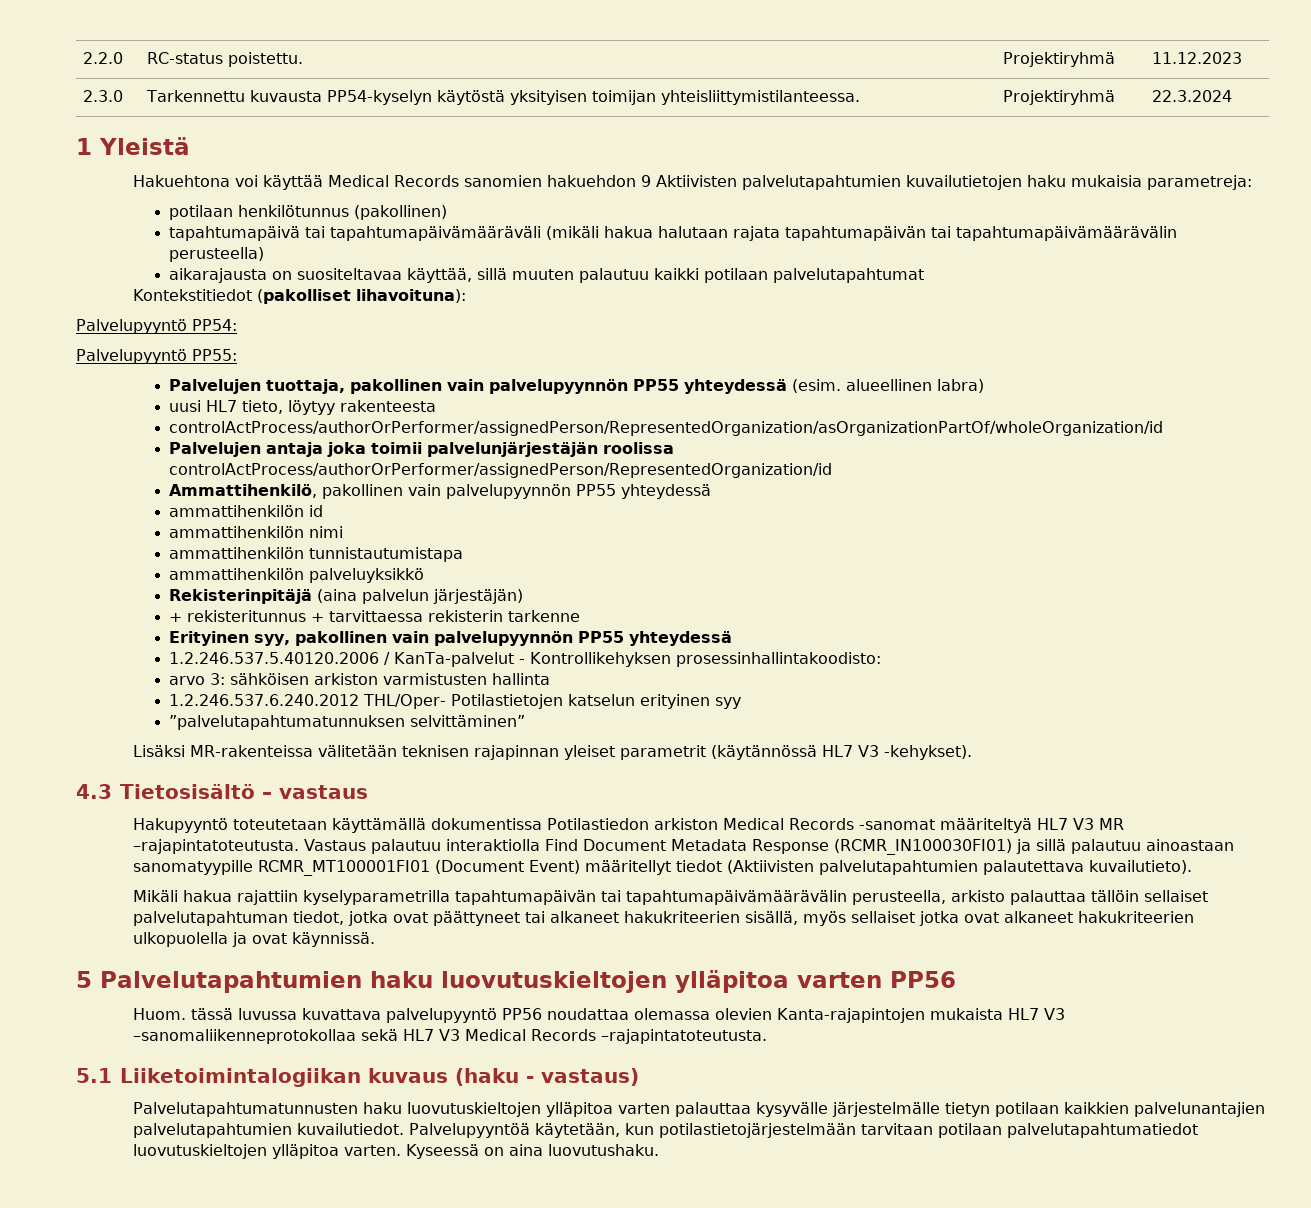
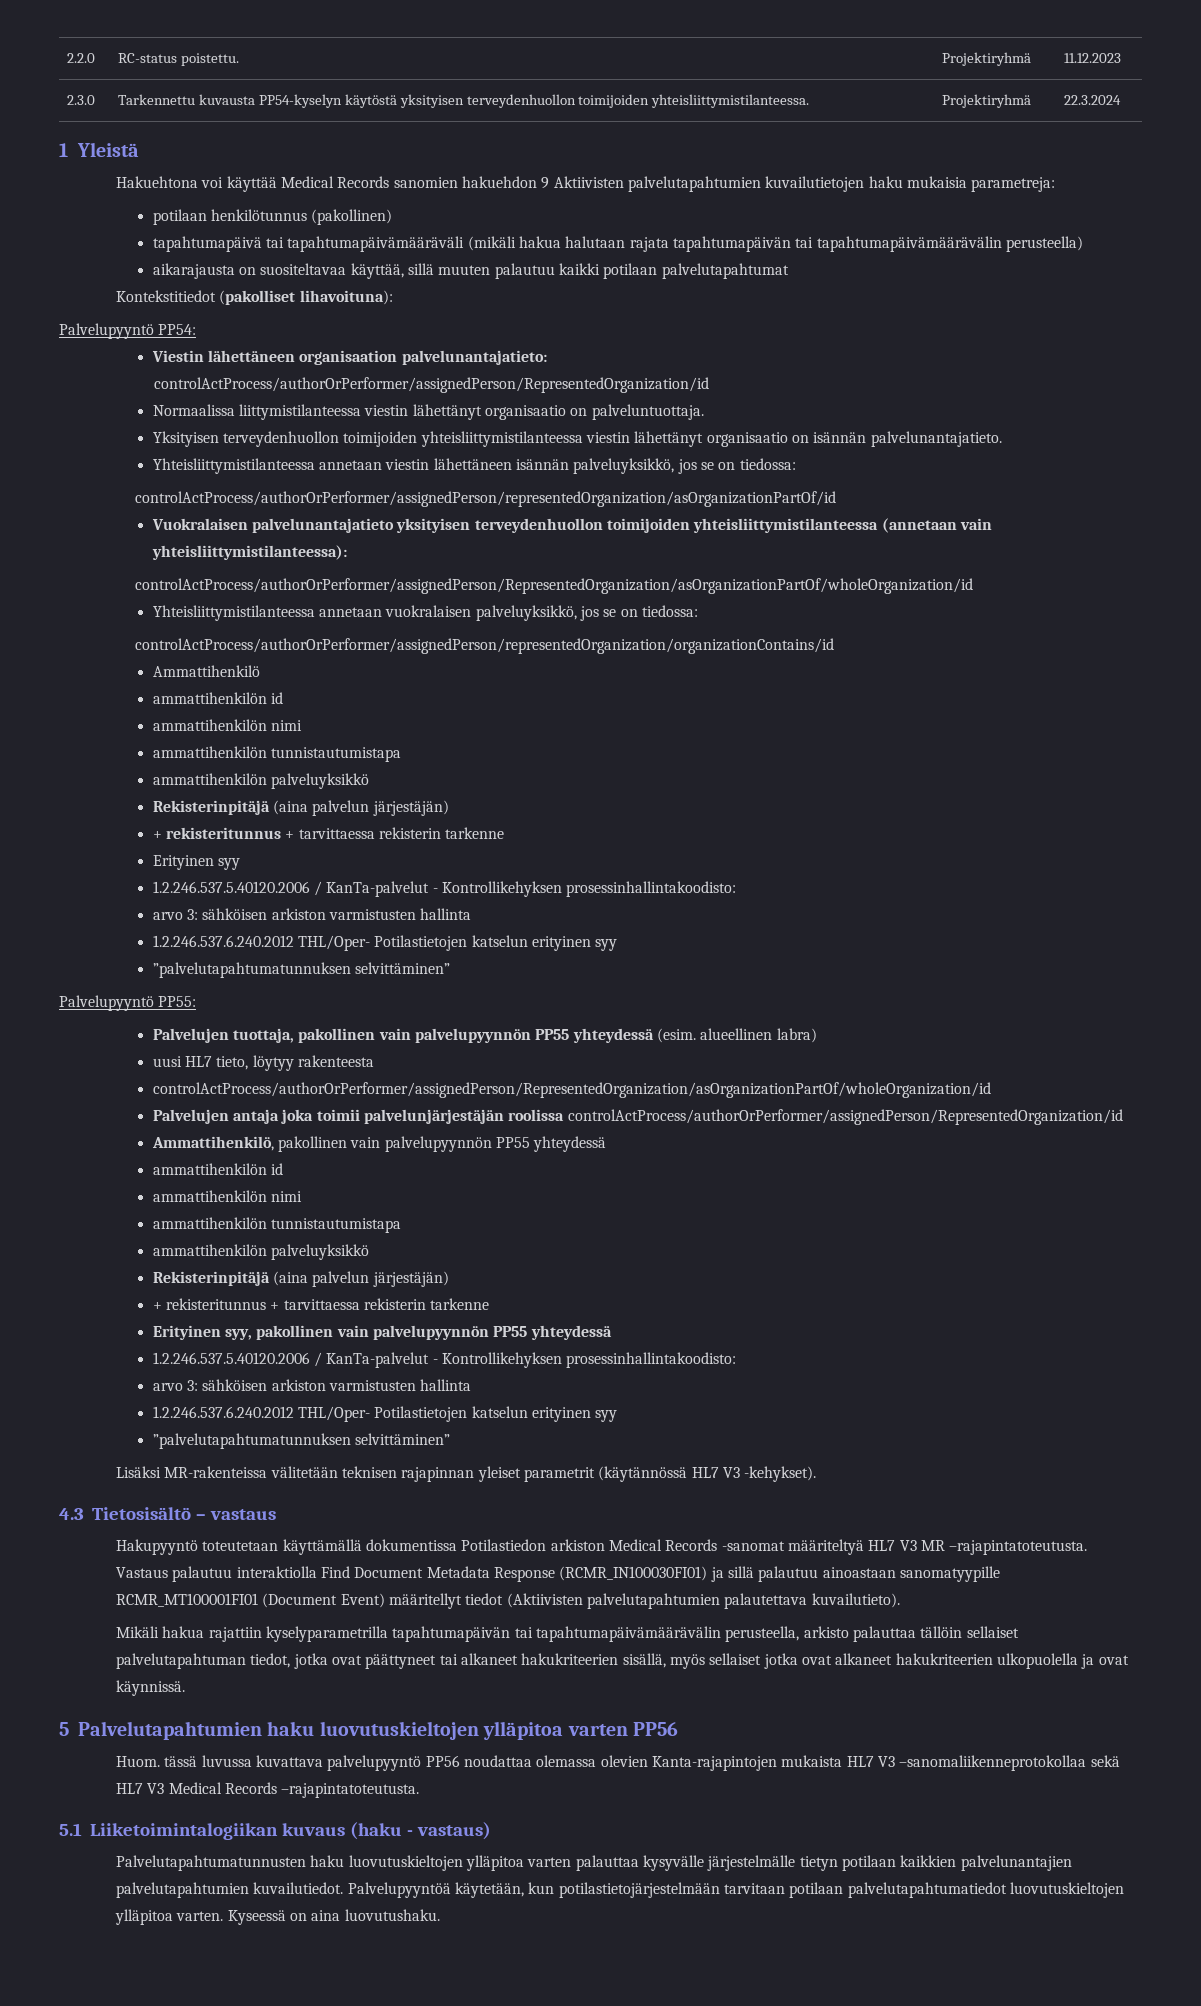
[592,90,657,105] toimijan -> [466,94,650,108] terveydenhuollon toimijoiden
(237, 325) none -> [151,350,547,365] [154,377,710,393] [152,404,704,420] [152,431,1002,447] [152,458,796,474] [135,491,837,507] [151,518,992,533] [151,545,347,560] [135,578,974,594] [152,605,698,621] [135,638,835,654] [152,665,260,677] [152,692,284,704] [152,719,303,731] [152,746,402,762] [152,773,370,789] [152,800,449,816] [152,827,505,839] [152,855,241,870] [152,881,737,897] [152,908,472,920] [152,935,618,951] [152,962,451,978] // Viestin lähettäneen organisaation palvelunantajatieto: // controlActProcess/authorOrPerformer/assignedPerson/RepresentedOrganization/id // Normaalissa liittymistilanteessa viestin lähettänyt organisaatio on palveluntuottaja. // Yksityisen terveydenhuollon toimijoiden yhteisliittymistilanteessa viestin lähettänyt organisaatio on isännän palvelunantajatieto. // Yhteisliittymistilanteessa annetaan viestin lähettäneen isännän palveluyksikkö, jos se on tiedossa: // controlActProcess/authorOrPerformer/assignedPerson/representedOrganization/asOrganizationPartOf/id // Vuokralaisen palvelunantajatieto yksityisen terveydenhuollon toimijoiden yhteisliittymistilanteessa (annetaan vain yhteisliittymistilanteessa): // controlActProcess/authorOrPerformer/assignedPerson/RepresentedOrganization/asOrganizationPartOf/wholeOrganization/id // Yhteisliittymistilanteessa annetaan vuokralaisen palveluyksikkö, jos se on tiedossa: // controlActProcess/authorOrPerformer/assignedPerson/representedOrganization/organizationContains/id // Ammattihenkilö // ammattihenkilön id // ammattihenkilön nimi // ammattihenkilön tunnistautumistapa // ammattihenkilön palveluyksikkö // Rekisterinpitäjä (aina palvelun järjestäjän) // + rekisteritunnus + tarvittaessa rekisterin tarkenne // Erityinen syy // 1.2.246.537.5.40120.2006 / KanTa-palvelut - Kontrollikehyksen prosessinhallintakoodisto: // arvo 3: sähköisen arkiston varmistusten hallinta // 1.2.246.537.6.240.2012 THL/Oper- Potilastietojen katselun erityinen syy // ”palvelutapahtumatunnuksen selvittäminen”

